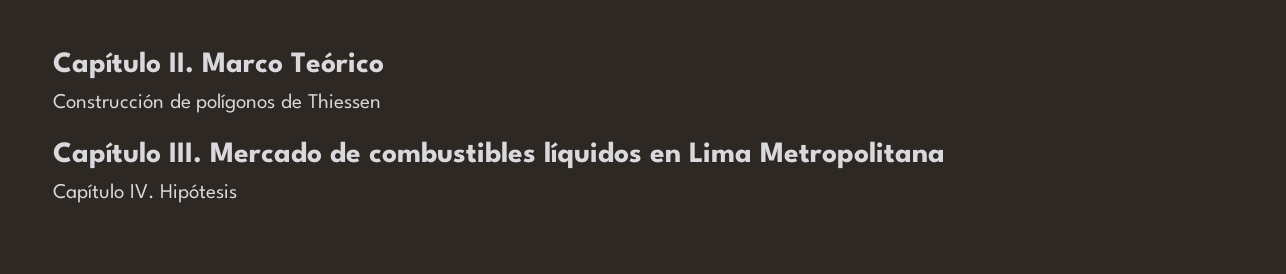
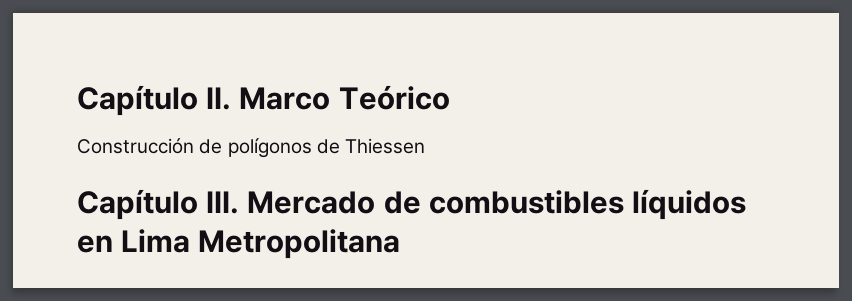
[53,183,238,203] // Capítulo IV. Hipótesis -> (401, 244) none

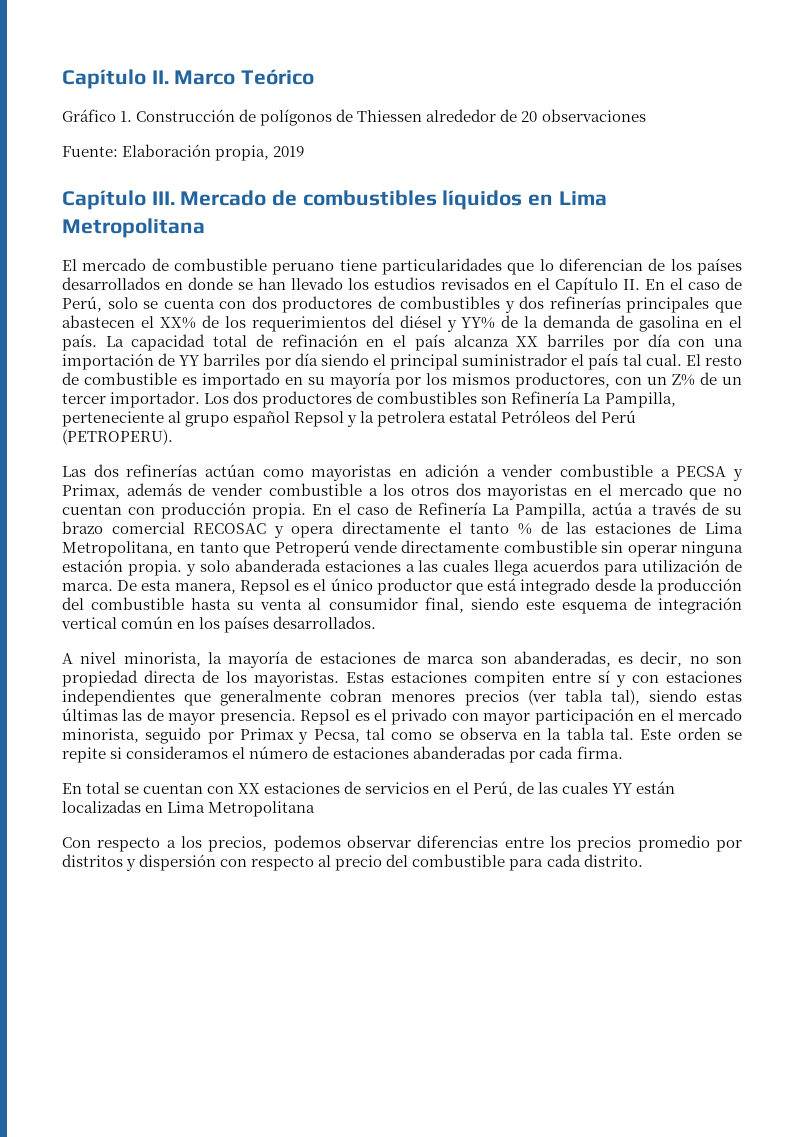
(450, 97) none -> [62,109,133,122] Gráfico 1.
(426, 146) none -> [426,109,646,122] [62,144,305,161] alrededor de 20 observaciones // Fuente: Elaboración propia, 2019
(401, 244) none -> [62,258,743,275] [62,277,742,294] [62,296,743,313] [62,315,742,332] [62,334,744,351] [62,353,742,370] [62,372,742,389] [62,391,676,408] [62,410,636,427] [62,429,173,445] [62,464,744,481] [62,483,742,500] [62,502,742,519] [62,521,744,538] [62,540,743,557] [62,559,742,576] [62,578,742,595] [62,597,742,614] [61,616,377,633] [62,651,743,668] [62,670,742,687] [62,689,743,706] [62,708,743,725] [62,727,742,744] [62,746,623,763] [62,781,675,797] [62,800,316,817] [62,835,742,852] [62,854,643,871] // El mercado de combustible peruano tiene particularidades que lo diferencian de los países desarrollados en donde se han llevado los estudios revisados en el Capítulo II. En el caso de Perú, solo se cuenta con dos productores de combustibles y dos refinerías principales que abastecen el XX% de los requerimientos del diésel y YY% de la demanda de gasolina en el país. La capacidad total de refinación en el país alcanza XX barriles por día con una importación de YY barriles por día siendo el principal suministrador el país tal cual. El resto de combustible es importado en su mayoría por los mismos productores, con un Z% de un tercer importador. Los dos productores de combustibles son Refinería La Pampilla, perteneciente al grupo español Repsol y la petrolera estatal Petróleos del Perú (PETROPERU). // Las dos refinerías actúan como mayoristas en adición a vender combustible a PECSA y Primax, además de vender combustible a los otros dos mayoristas en el mercado que no cuentan con producción propia. En el caso de Refinería La Pampilla, actúa a través de su brazo comercial RECOSAC y opera directamente el tanto % de las estaciones de Lima Metropolitana, en tanto que Petroperú vende directamente combustible sin operar ninguna estación propia. y solo abanderada estaciones a las cuales llega acuerdos para utilización de marca. De esta manera, Repsol es el único productor que está integrado desde la producción del combustible hasta su venta al consumidor final, siendo este esquema de integración vertical común en los países desarrollados. // A nivel minorista, la mayoría de estaciones de marca son abanderadas, es decir, no son propiedad directa de los mayoristas. Estas estaciones compiten entre sí y con estaciones independientes que generalmente cobran menores precios (ver tabla tal), siendo estas últimas las de mayor presencia. Repsol es el privado con mayor participación en el mercado minorista, seguido por Primax y Pecsa, tal como se observa en la tabla tal. Este orden se repite si consideramos el número de estaciones abanderadas por cada firma. // En total se cuentan con XX estaciones de servicios en el Perú, de las cuales YY están localizadas en Lima Metropolitana // Con respecto a los precios, podemos observar diferencias entre los precios promedio por distritos y dispersión con respecto al precio del combustible para cada distrito.

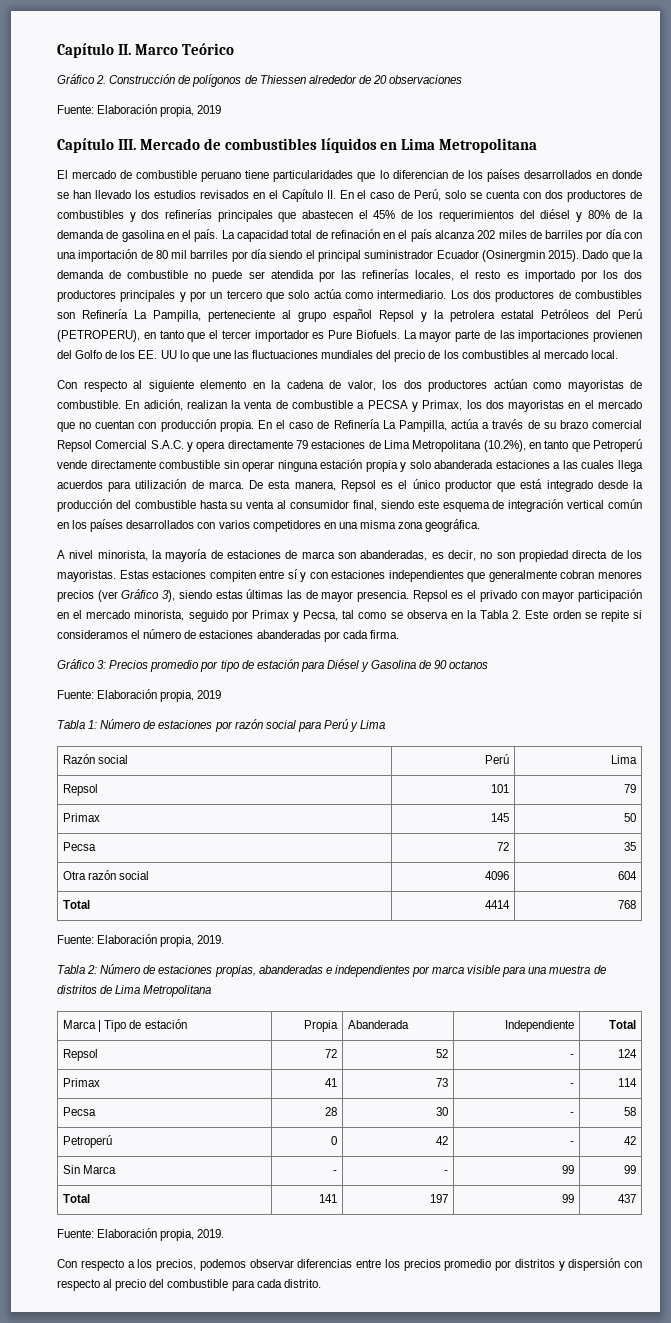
[120,111,133,122] 1. -> [96,75,107,84] 2.
[159,317,196,329] XX% -> [373,210,396,219] 45%
[461,317,496,329] YY% -> [587,210,610,219] 80%
[516,336,539,347] XX -> [477,230,542,239] 202 miles de
[179,355,201,366] YY -> [155,250,188,259] 80 mil
[571,353,742,370] [62,372,742,389] [62,391,201,408] el país tal cual. El resto de combustible es importado en su mayoría por los mismos productores, con un Z% de un tercer importador. -> [436,250,643,262] [57,269,643,282] [57,289,447,302] Ecuador (Osinergmin 2015). Dado que la demanda de combustible no puede ser atendida por las refinerías locales, el resto es importado por los dos productores principales y por un tercero que solo actúa como intermediario.
[62,429,173,445] [62,464,553,481] (PETROPERU). // Las dos refinerías actúan como mayoristas en adición a vender -> [57,330,642,342] [57,350,618,362] [57,379,642,392] [57,399,288,411] (PETROPERU), en tanto que el tercer importador es Pure Biofuels. La mayor parte de las importaciones provienen del Golfo de los EE. UU lo que une las fluctuaciones mundiales del precio de los combustibles al mercado local. // Con respecto al siguiente elemento en la cadena de valor, los dos productores actúan como mayoristas de combustible. En adición, realizan la venta de
[126,483,450,496] además de vender combustible a los otros -> [466,400,482,409] los
[193,521,587,538] RECOSAC y opera directamente el tanto % de las -> [57,440,308,452] Repsol Comercial S.A.C. y opera directamente 79
[62,541,173,557] Metropolitana, -> [412,440,526,452] Metropolitana (10.2%),
[127,560,182,576] propia. -> [365,460,398,472] propia
[273,616,377,629] desarrollados. -> [126,519,481,532] desarrollados con varios competidores en una misma zona geográfica.
[564,689,640,705] tabla tal), -> [121,589,176,602] Gráfico 3),
[566,727,635,740] tabla tal. -> [480,610,522,619] Tabla 2.
[62,781,675,797] [62,800,316,817] En total se cuentan con XX estaciones de servicios en el Perú, de las cuales YY están localizadas en Lima Metropolitana -> [57,659,489,672] [57,689,222,702] [57,719,386,732] [63,754,129,764] [484,754,509,764] [610,755,637,764] [63,784,99,796] [490,784,509,793] [623,784,636,793] [63,813,101,822] [490,813,509,822] [623,813,636,822] [63,842,97,851] [496,842,509,851] [623,842,636,851] [63,870,150,880] [484,871,509,880] [617,871,637,880] [63,900,91,909] [484,900,510,909] [617,900,636,909] [57,934,225,947] [57,964,606,977] [57,985,212,997] [63,1019,187,1032] [303,1020,338,1032] [348,1020,410,1029] [504,1020,574,1032] [608,1020,636,1029] [63,1049,99,1061] [324,1049,337,1058] [435,1049,448,1058] [569,1054,574,1058] [617,1049,637,1058] [63,1078,101,1087] [324,1078,337,1087] [435,1078,448,1087] [569,1083,574,1087] [617,1078,637,1087] [63,1107,97,1116] [324,1107,337,1116] [435,1107,448,1116] [569,1112,574,1116] [623,1107,636,1116] [63,1135,113,1148] [330,1136,337,1145] [435,1136,448,1145] [569,1141,574,1145] [623,1136,636,1145] [63,1165,117,1174] [332,1170,337,1174] [443,1170,448,1174] [561,1165,574,1174] [623,1165,636,1174] [63,1194,91,1203] [318,1194,337,1203] [429,1194,448,1203] [561,1194,574,1203] [617,1194,636,1203] [57,1228,225,1241] Gráfico 3: Precios promedio por tipo de estación para Diésel y Gasolina de 90 octanos // Fuente: Elaboración propia, 2019 // Tabla 1: Número de estaciones por razón social para Perú y Lima // Razón social | Perú | Lima // Repsol | 101 | 79 // Primax | 145 | 50 // Pecsa | 72 | 35 // Otra razón social | 4096 | 604 // Total | 4414 | 768 // Fuente: Elaboración propia, 2019. // Tabla 2: Número de estaciones propias, abanderadas e independientes por marca visible para una muestra de distritos de Lima Metropolitana // Marca | Tipo de estación | Propia | Abanderada | Independiente | Total // Repsol | 72 | 52 | - | 124 // Primax | 41 | 73 | - | 114 // Pecsa | 28 | 30 | - | 58 // Petroperú | 0 | 42 | - | 42 // Sin Marca | - | - | 99 | 99 // Total | 141 | 197 | 99 | 437 // Fuente: Elaboración propia, 2019.

